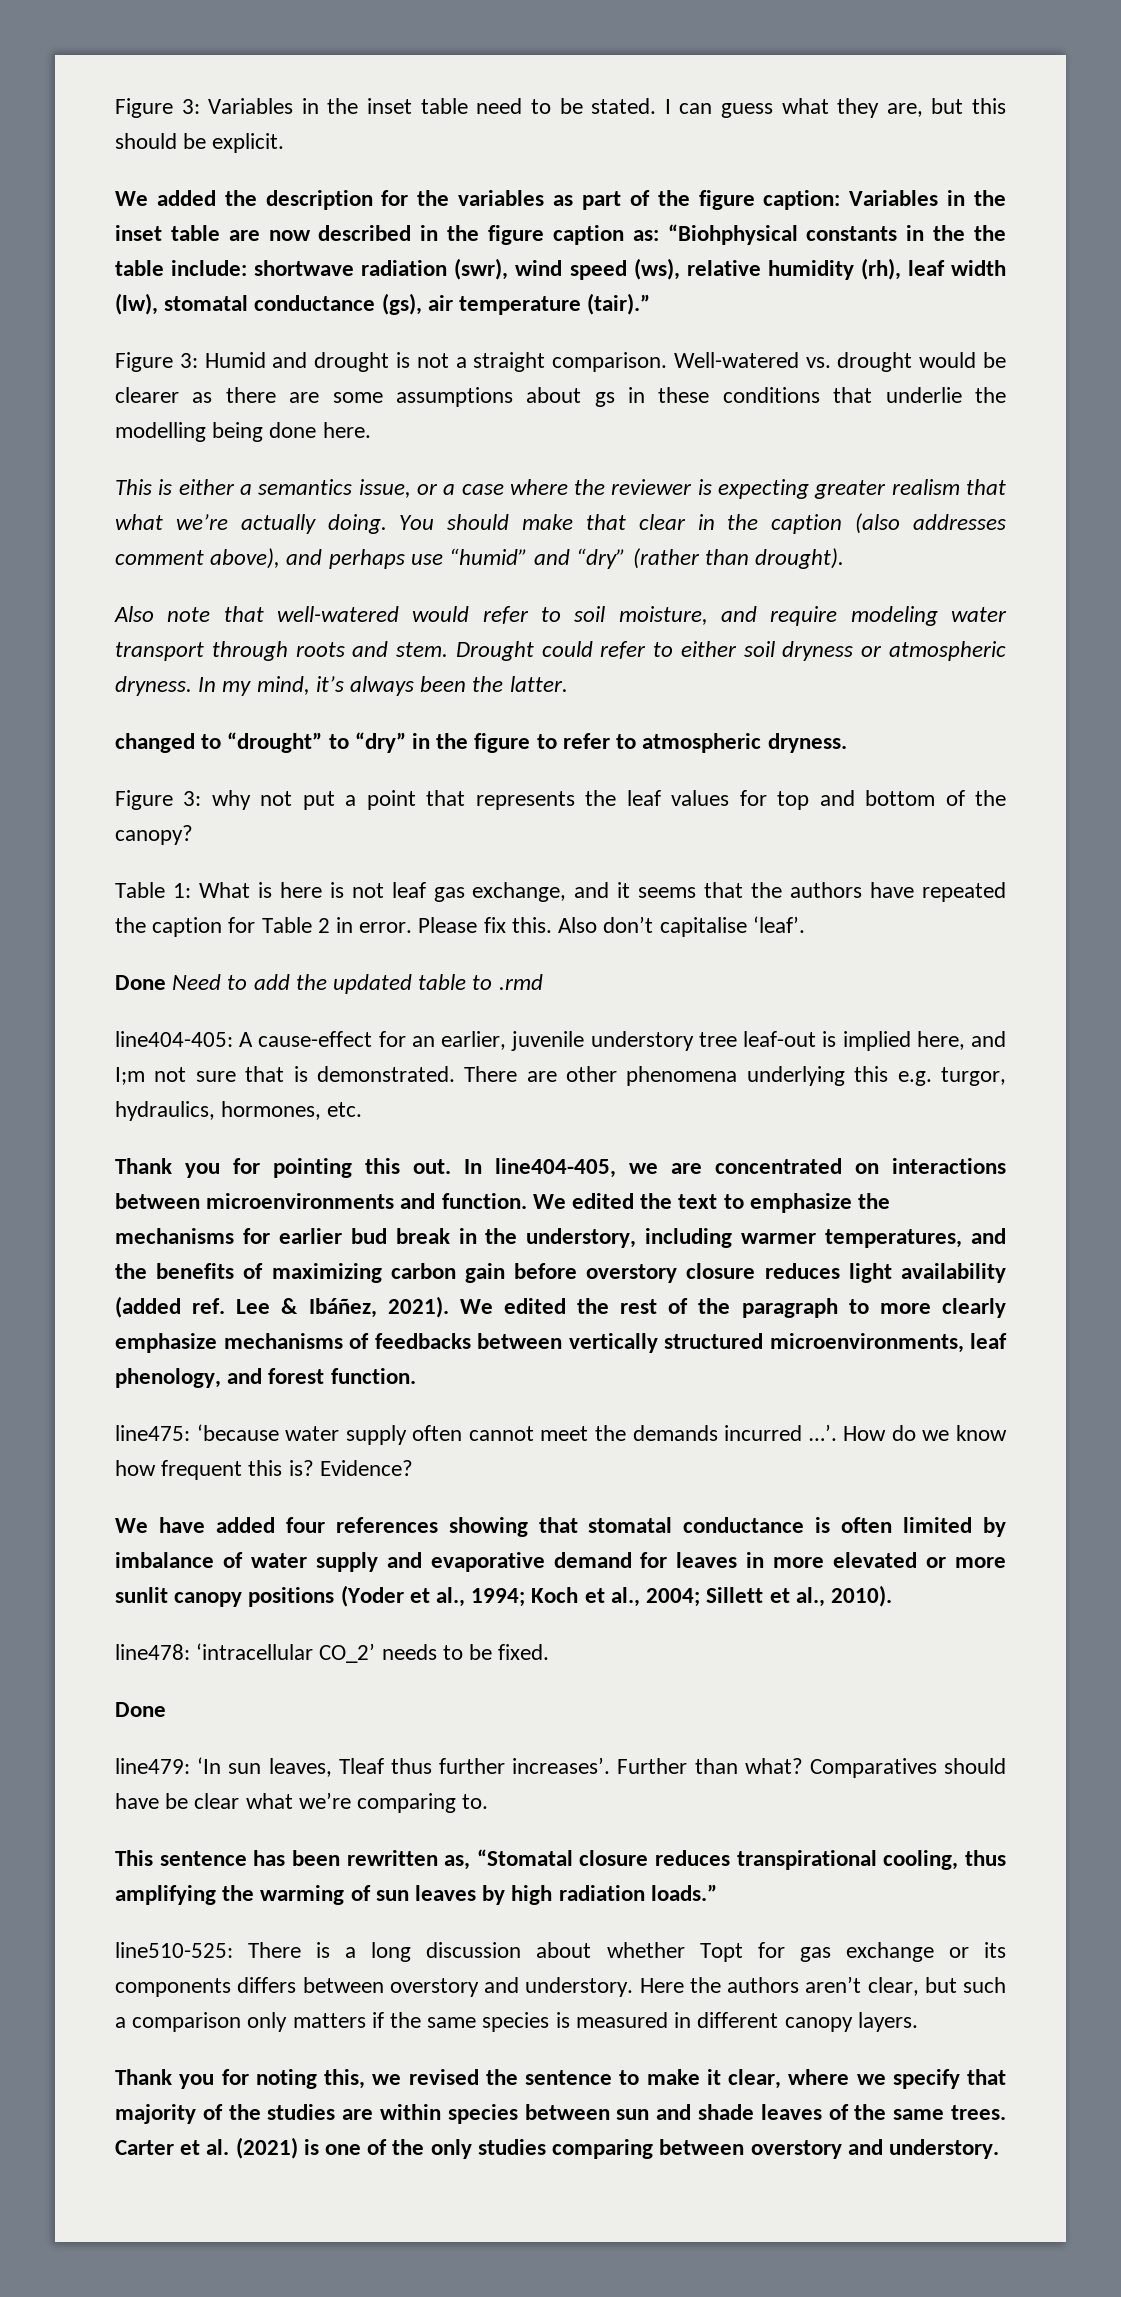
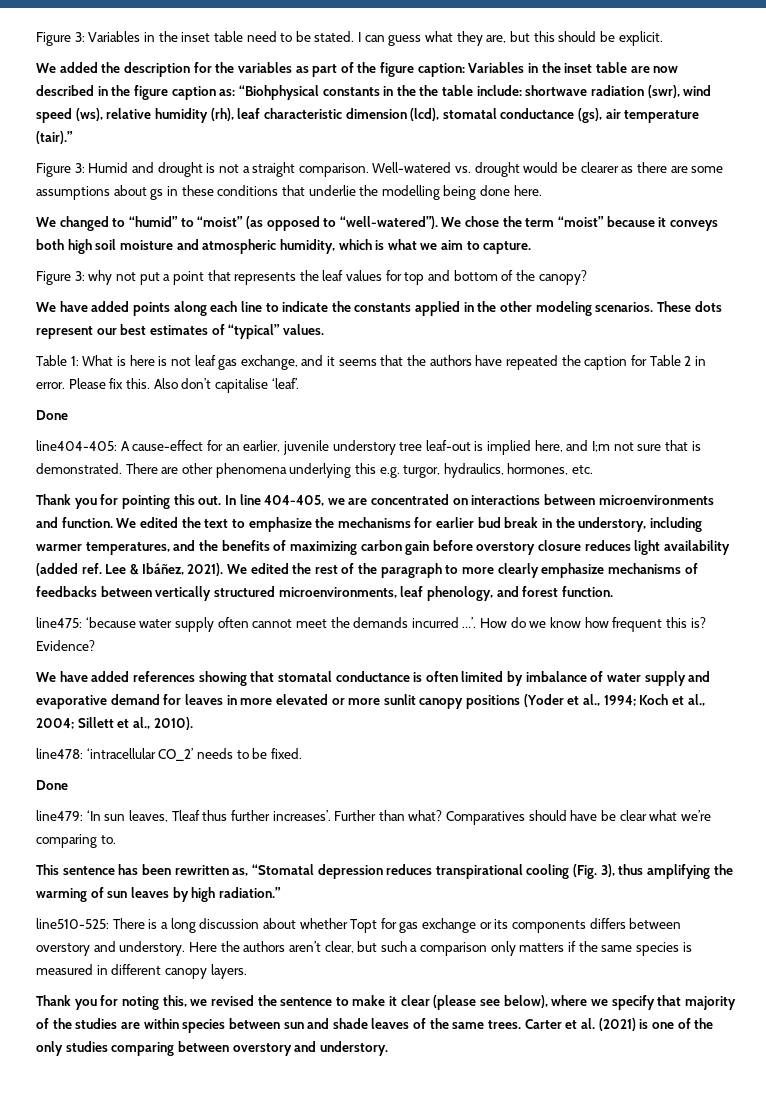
[951,260,1007,276] [115,293,158,315] width (lw), -> [263,108,440,121] characteristic dimension (lcd),
[115,479,1006,499] [115,513,1006,534] [115,548,845,569] [114,606,1007,626] [115,641,1006,661] [115,676,568,696] [115,732,847,753] This is either a semantics issue, or a case where the reviewer is expecting greater realism that what we’re actually doing. You should make that clear in the caption (also addresses comment above), and perhaps use “humid” and “dry” (rather than drought). // Also note that well-watered would refer to soil moisture, and require modeling water transport through roots and stem. Drought could refer to either soil dryness or atmospheric dryness. In my mind, it’s always been the latter. // changed to “drought” to “dry” in the figure to refer to atmospheric dryness. -> [36,216,718,231] [36,239,532,254] We changed to “humid” to “moist” (as opposed to “well-watered”). We chose the term “moist” because it conveys both high soil moisture and atmospheric humidity, which is what we aim to capture.
(193, 835) none -> [36,301,722,316] [36,324,324,339] // We have added points along each line to indicate the constants applied in the other modeling scenarios. These dots represent our best estimates of “typical” values.
[172,974,543,994] Need to add the updated table to .rmd -> (68, 415) none
[495,1158,616,1178] line404-405, -> [239,494,325,506] line 404-405,
[285,1517,325,1533] four -> (130, 676) none
[579,1850,649,1866] closure -> [317,864,383,879] depression
[883,1850,959,1870] cooling, -> [526,864,615,879] cooling (Fig. 3),
[558,1884,717,1901] radiation loads.” -> [218,887,281,898] radiation.”
[728,2069,781,2089] clear, -> [400,995,548,1010] clear (please see below),

